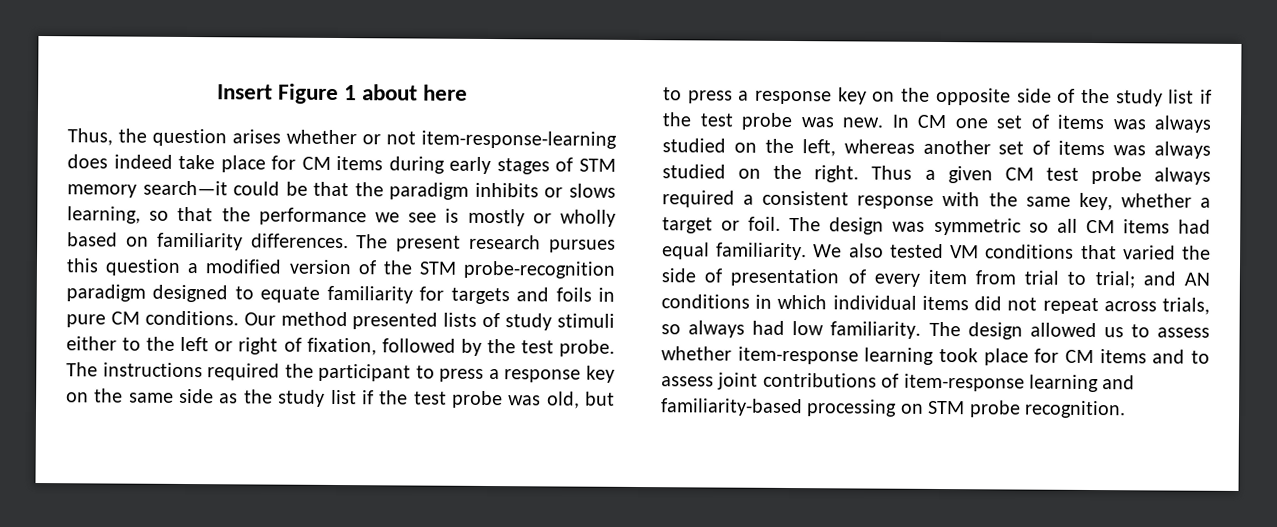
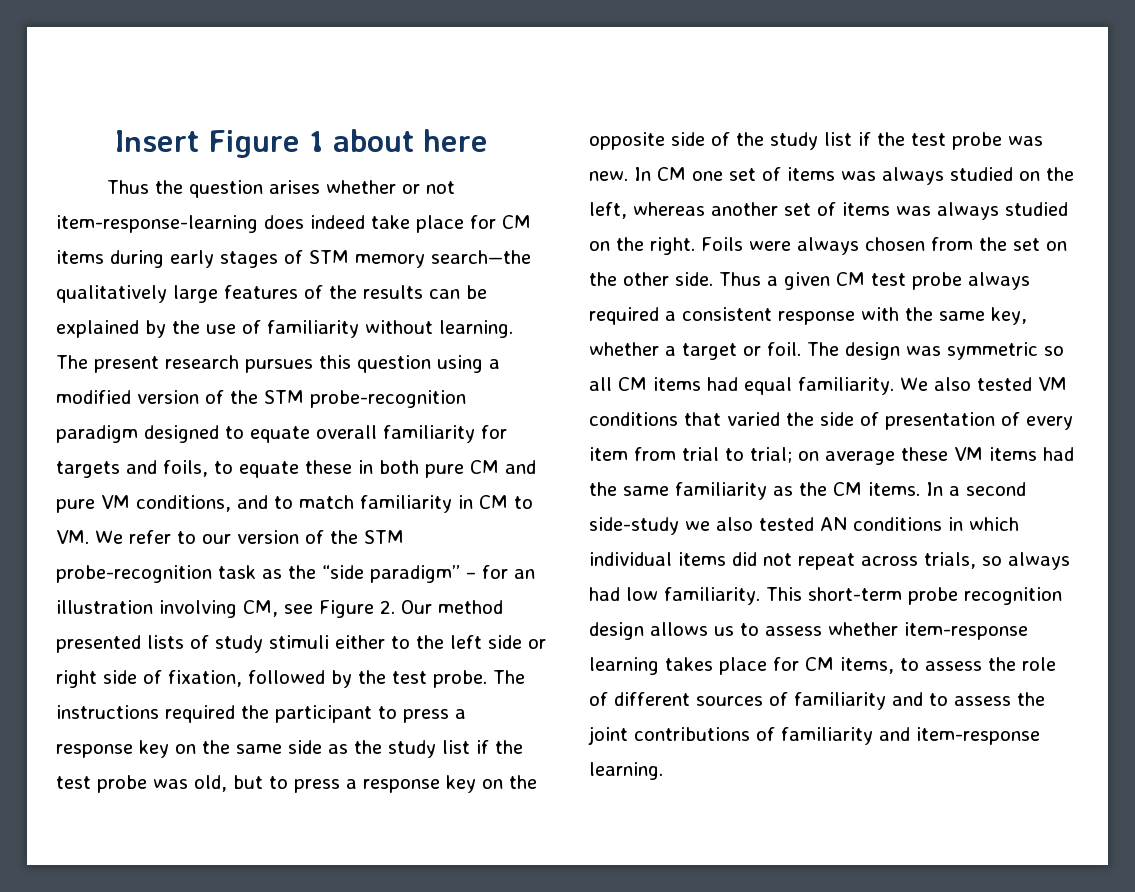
[67,128,113,146] Thus, -> [107,180,150,194] Thus
[142,180,616,200] [67,206,616,227] [67,232,349,251] search—it could be that the paradigm inhibits or slows learning, so that the performance we see is mostly or wholly based on familiarity differences. -> [431,250,531,264] [56,285,487,303] [56,320,513,338] search—the qualitatively large features of the results can be explained by the use of familiarity without learning.
(182, 267) none -> [437,355,483,373] using
(321, 294) none -> [316,425,377,439] overall
[555,287,616,302] [66,310,239,328] foils in pure CM conditions. -> [163,460,536,478] [56,495,533,513] [56,530,404,544] [56,565,535,583] [56,600,395,618] foils, to equate these in both pure CM and pure VM conditions, and to match familiarity in CM to VM. We refer to our version of the STM probe-recognition task as the “side paradigm” – for an illustration involving CM, see Figure 2.
(210, 344) none -> [488,635,522,649] side
(279, 346) none -> [103,670,137,684] side
(860, 174) none -> [701,237,1067,255] [589,272,713,286] Foils were always chosen from the set on the other side.
[1142,271,1176,286] and -> [798,447,1074,465] [589,482,1026,500] [589,517,814,535] on average these VM items had the same familiarity as the CM items. In a second side-study we also tested
[928,321,1097,340] The design allowed -> [765,587,1062,605] [589,622,708,640] This short-term probe recognition design allows
[939,347,1147,366] took place for CM items -> [665,657,1056,675] [589,692,886,710] takes place for CM items, to assess the role of different sources of familiarity
(714, 381) none -> [1017,692,1045,706] the
[903,373,1136,393] [660,398,1126,419] item-response learning and familiarity-based processing on STM probe recognition. -> [781,727,1040,745] [589,762,663,780] familiarity and item-response learning.

